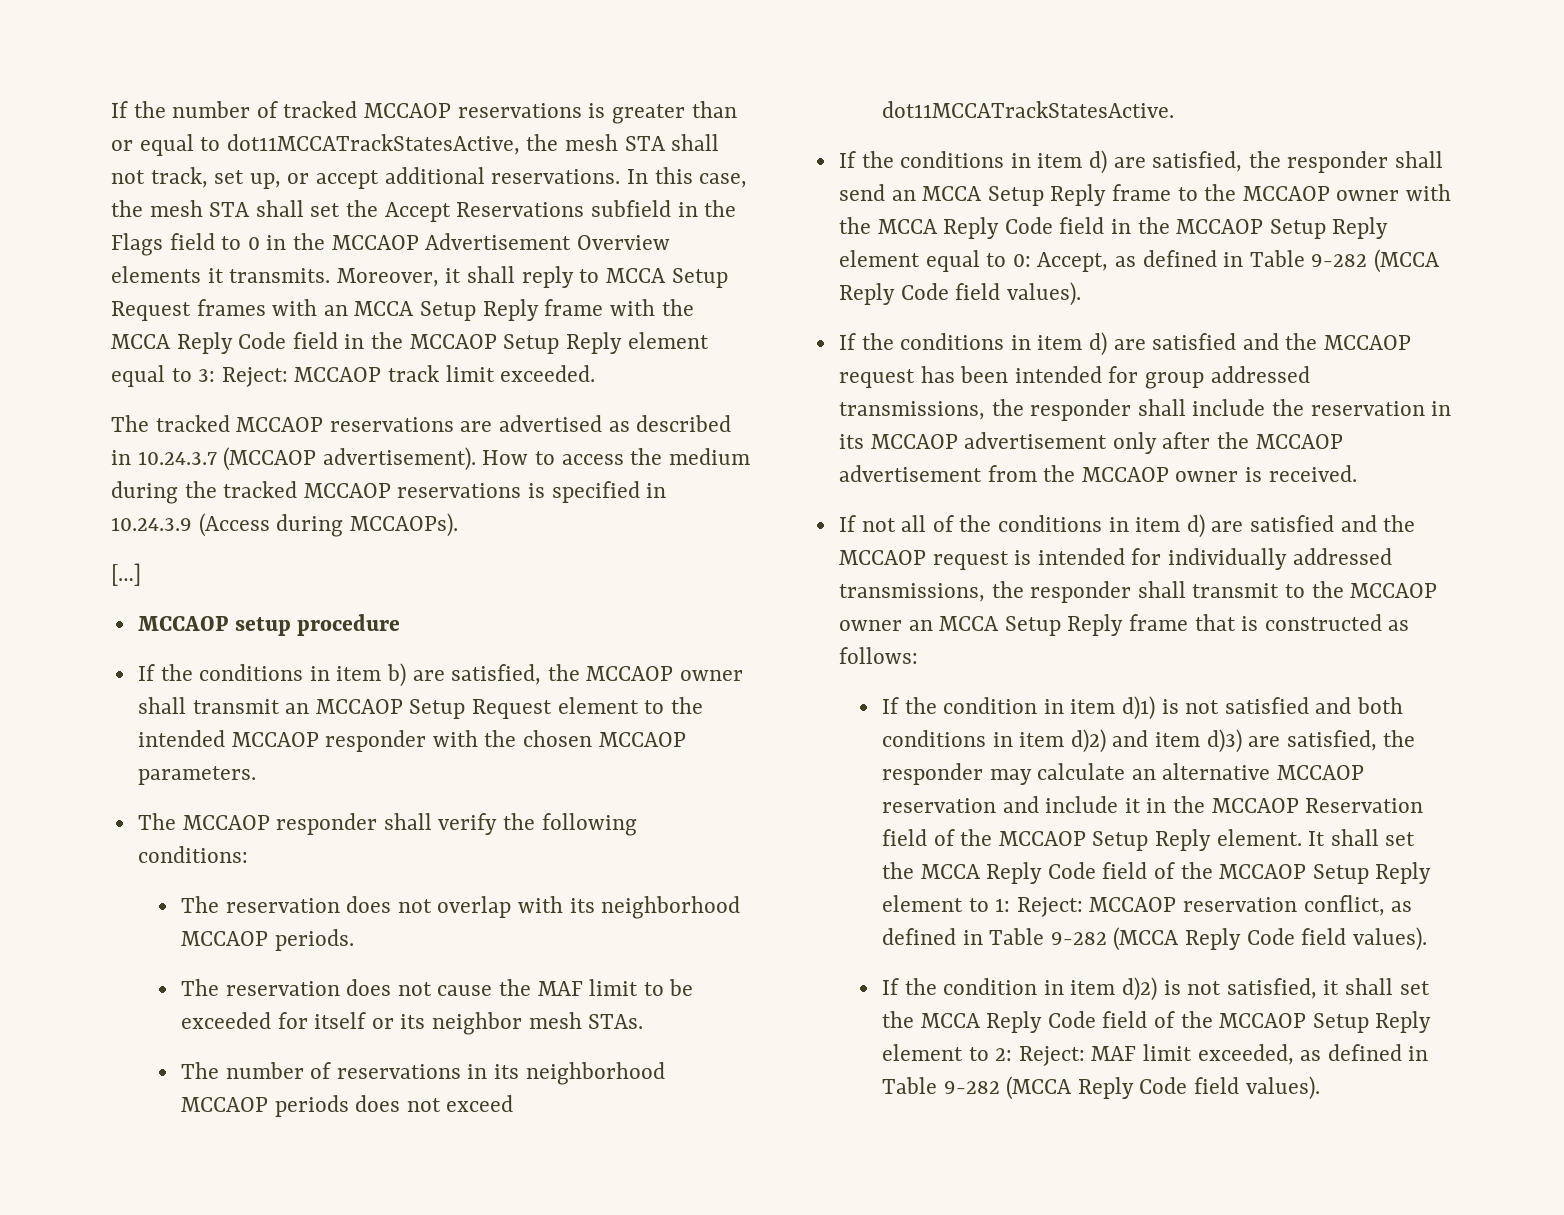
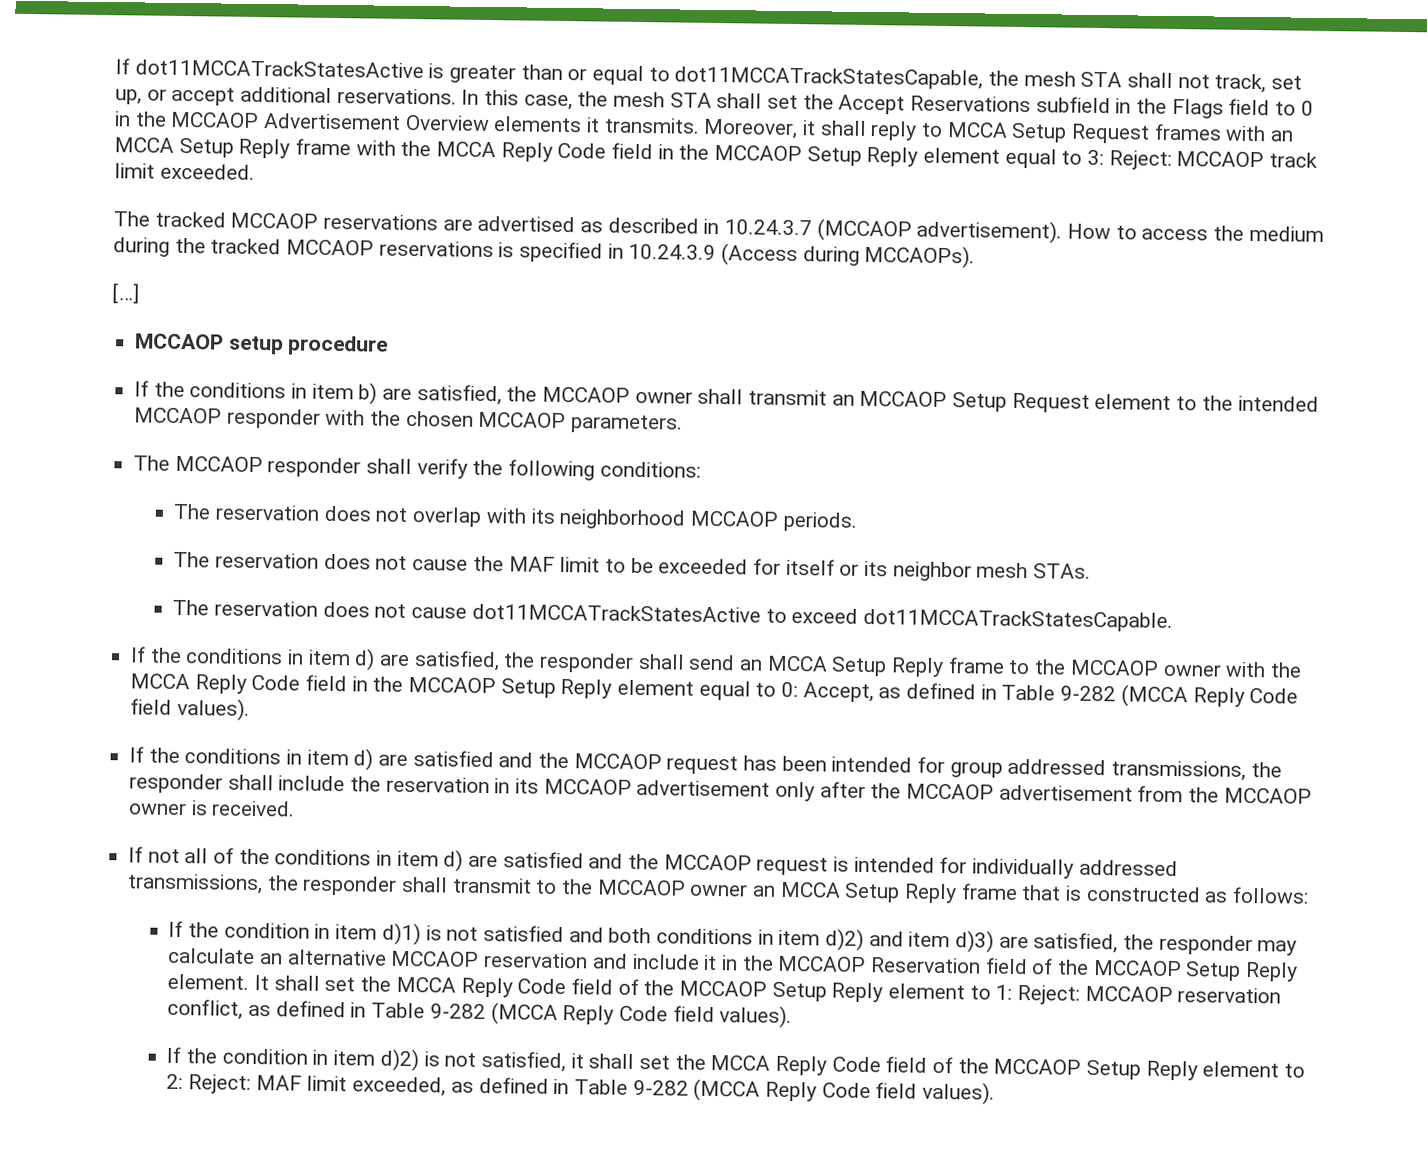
[111,101,582,118] If the number of tracked MCCAOP reservations -> [115,58,424,79] If dot11MCCATrackStatesActive
[226,134,520,155] dot11MCCATrackStatesActive, -> [674,66,984,90] dot11MCCATrackStatesCapable,
[225,1062,665,1085] [180,1095,514,1117] [881,101,1174,118] number of reservations in its neighborhood MCCAOP periods does not exceed dot11MCCATrackStatesActive. -> [214,600,1173,633] reservation does not cause dot11MCCATrackStatesActive to exceed dot11MCCATrackStatesCapable.

